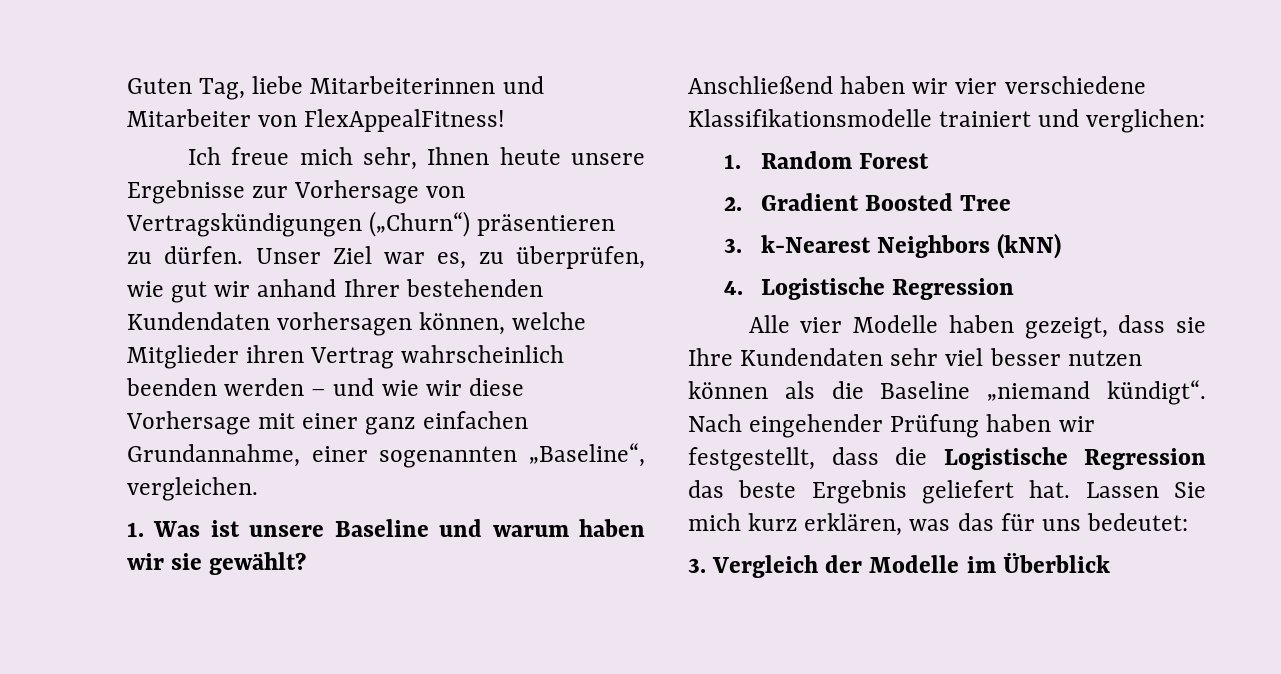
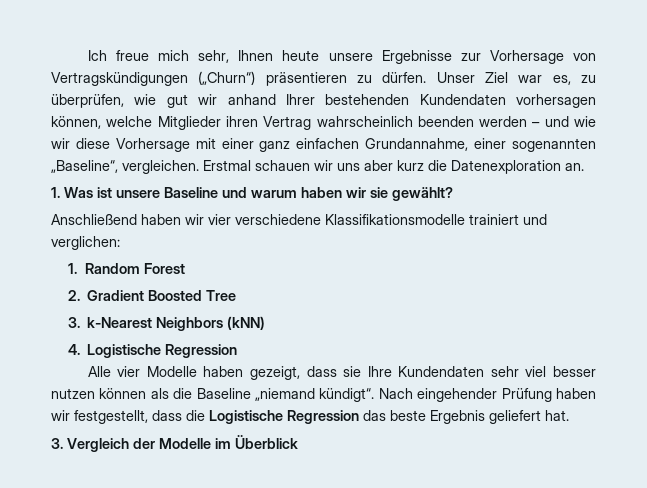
[127,76,544,100] [127,109,506,132] Guten Tag, liebe Mitarbeiterinnen und Mitarbeiter von FlexAppealFitness! // -> (87, 55) none
(258, 489) none -> [203,160,584,174] Erstmal schauen wir uns aber kurz die Datenexploration an.
[1085,482,1206,498] [688,513,1189,536] Lassen Sie mich kurz erklären, was das für uns bedeutet: -> (569, 415) none

